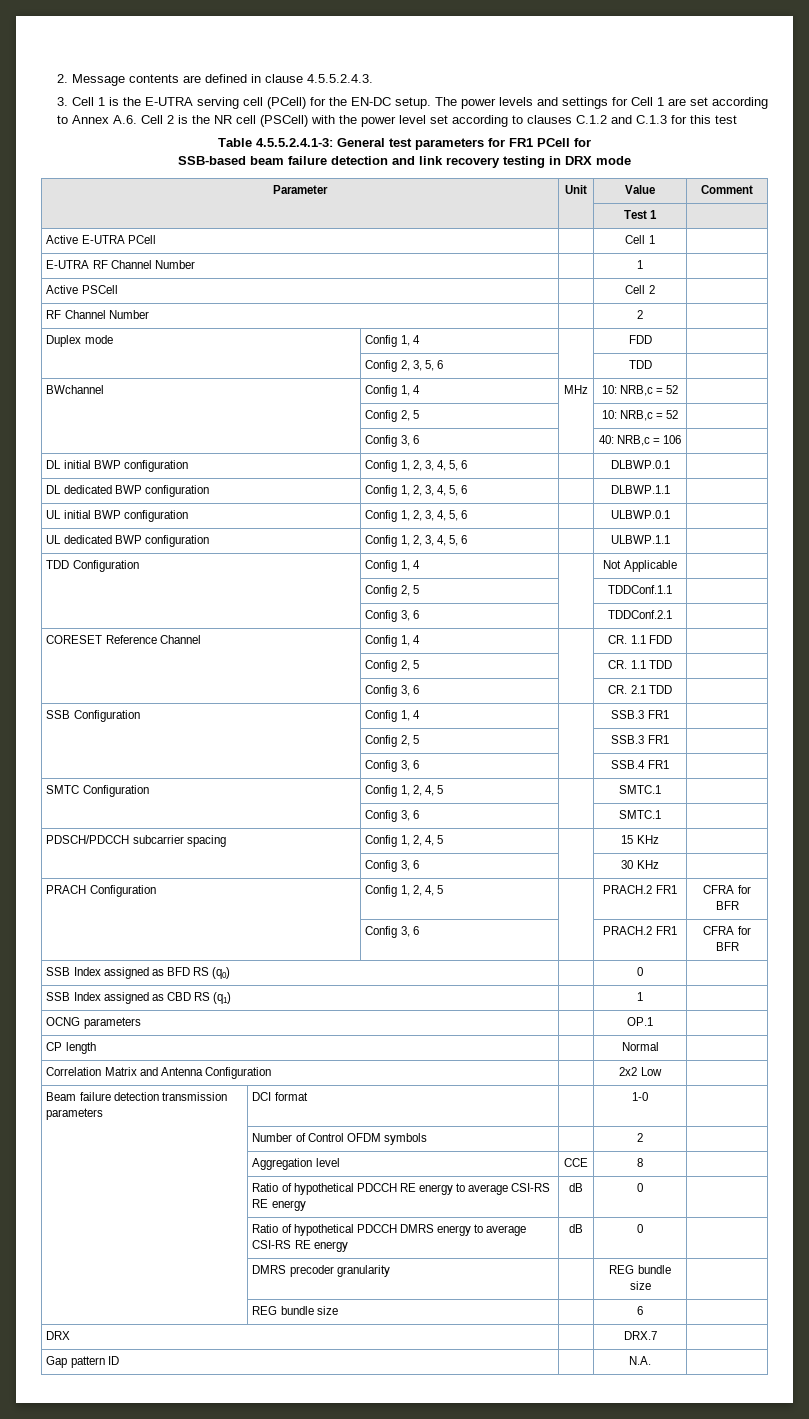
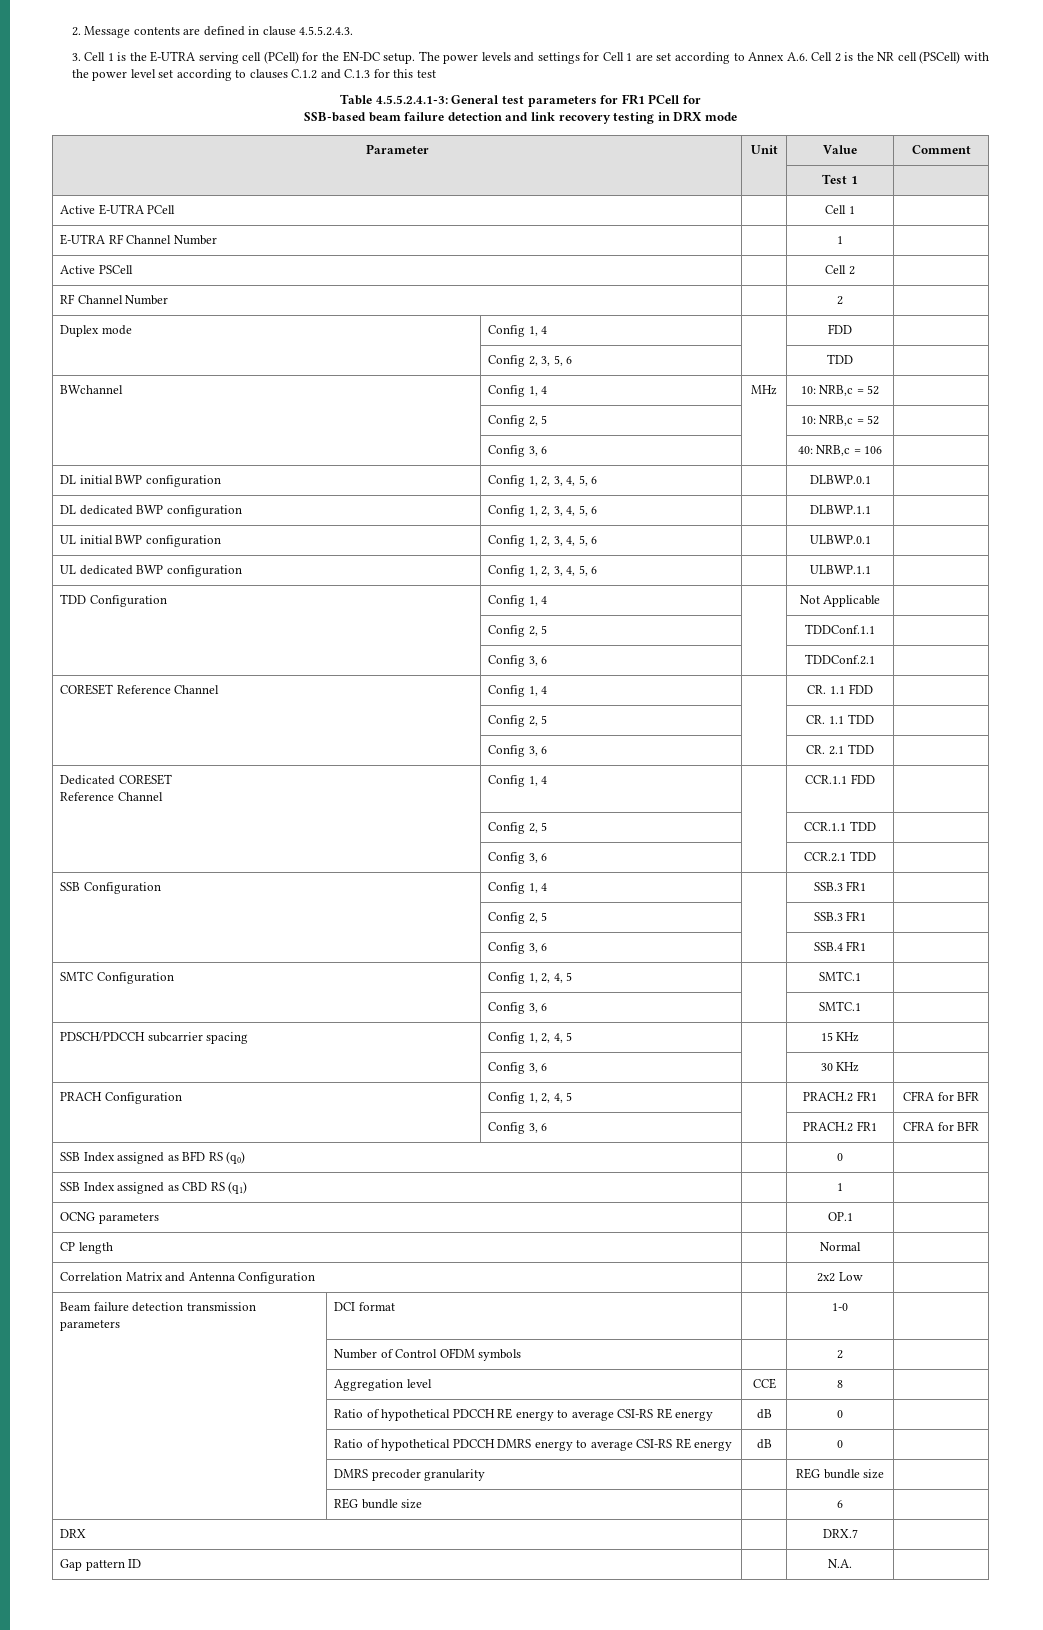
(672, 689) none -> [60,774,172,785] [60,792,163,801] [488,775,548,787] [805,774,875,784] [488,822,548,834] [804,821,876,831] [488,852,548,864] [804,851,876,862] // Dedicated CORESET // Reference Channel | Config 1, 4 | | CCR.1.1 FDD | // | Config 2, 5 | | CCR.1.1 TDD | // | Config 3, 6 | | CCR.2.1 TDD |

